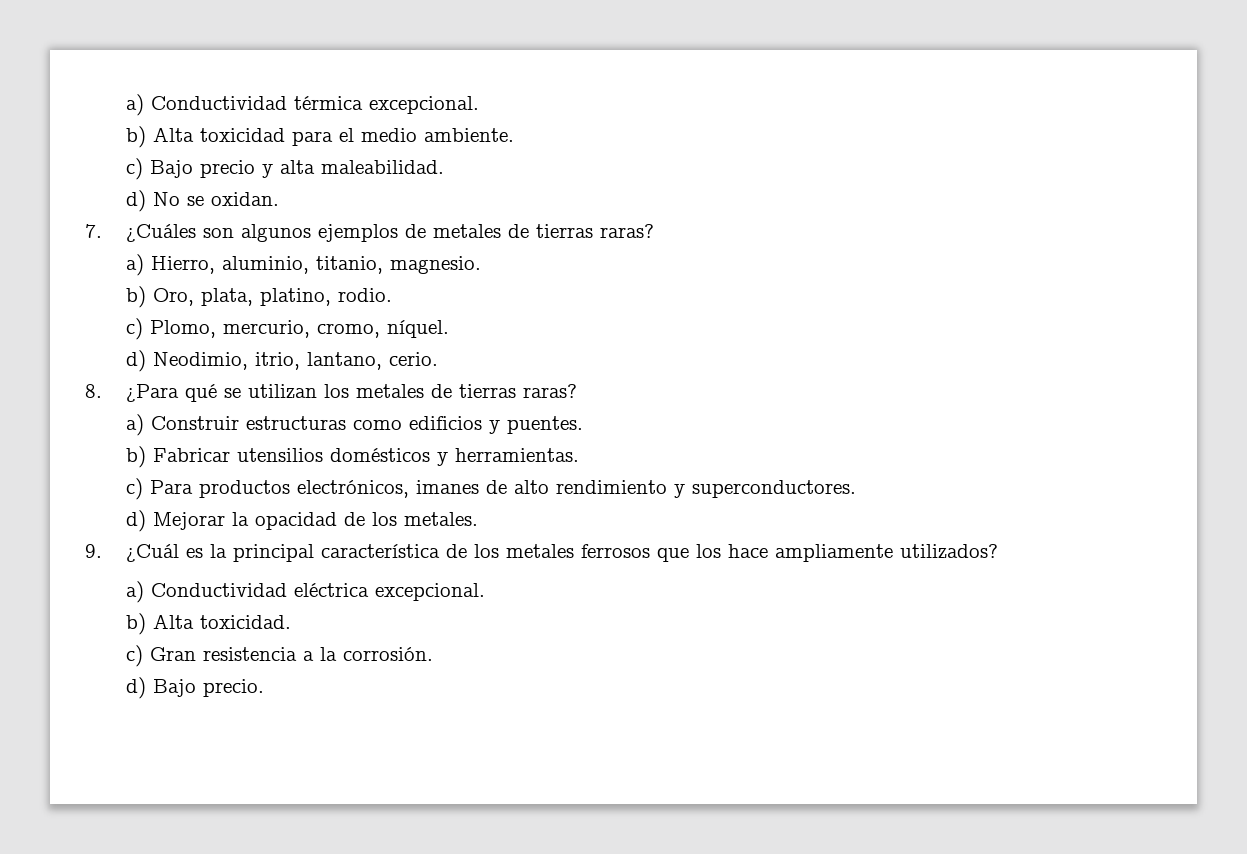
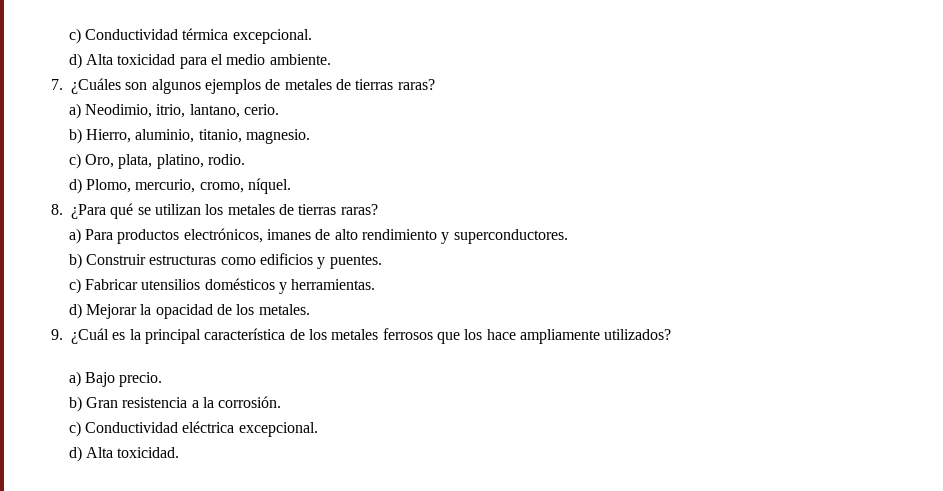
[125,94,144,116] a) -> [68,28,81,44] c)
[125,126,146,148] b) -> [68,53,82,69] d)
[125,158,444,180] [125,190,279,212] // c) Bajo precio y alta maleabilidad. // d) No se oxidan. -> (331, 59) none
(144, 265) none -> [85,104,280,118] [68,128,82,144] Neodimio, itrio, lantano, cerio. // b)
[125,286,146,308] b) -> [68,153,81,169] c)
[125,318,143,340] c) -> [68,178,82,194] d)
[125,350,438,372] // d) Neodimio, itrio, lantano, cerio. -> (292, 186) none
[150,416,583,434] [125,446,579,468] [125,478,143,500] Construir estructuras como edificios y puentes. // b) Fabricar utensilios domésticos y herramientas. // c) -> (81, 236) none
(856, 489) none -> [68,253,382,269] [68,278,376,294] // b) Construir estructuras como edificios y puentes. // c) Fabricar utensilios domésticos y herramientas.
[150,583,485,601] [125,613,291,635] [125,645,143,667] Conductividad eléctrica excepcional. // b) Alta toxicidad. // c) -> [85,372,163,387] [68,396,82,412] Bajo precio. // b)
[125,677,264,699] // d) Bajo precio. -> [68,421,318,437] [68,446,180,462] // c) Conductividad eléctrica excepcional. // d) Alta toxicidad.

